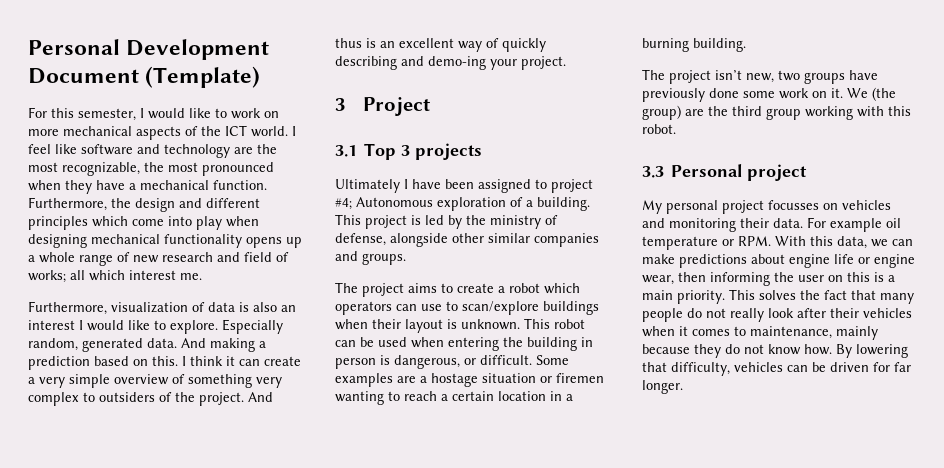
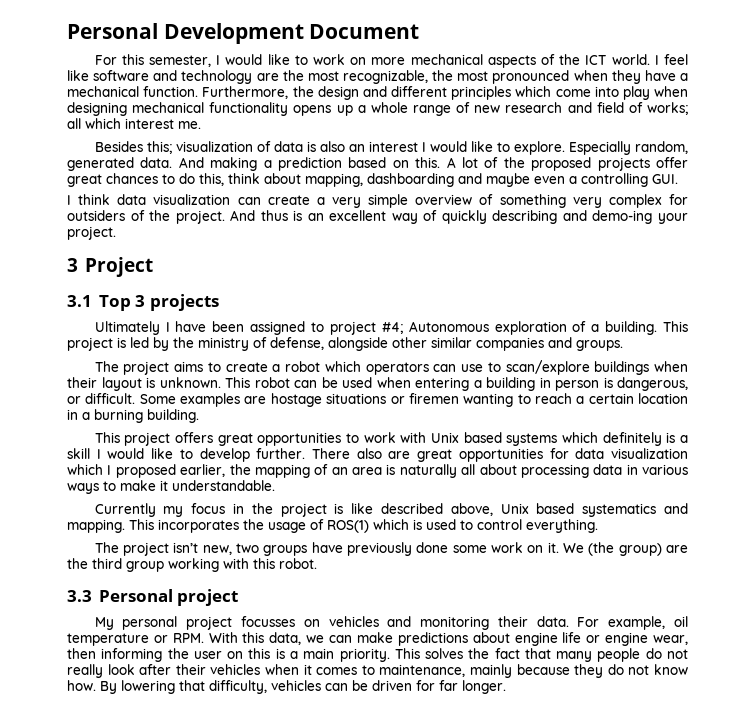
[145,66,261,88] (Template) -> (420, 31) none
[28,301,107,315] Furthermore, -> [94,141,172,154] Besides this;
[182,356,235,366] I think it -> [446,157,688,171] [67,173,678,187] [67,194,231,205] A lot of the proposed projects offer great chances to do this, think about mapping, dashboarding and maybe even a controlling GUI. // I think data visualization
[83,392,95,402] to -> [669,194,688,205] for
[503,337,523,347] the -> [473,380,482,388] a
[420,373,536,387] a hostage situation -> [270,393,387,407] hostage situations
(746, 45) none -> [94,432,689,446] [67,448,688,462] [67,464,688,478] [67,480,275,494] [94,503,688,517] [67,519,598,533] // This project offers great opportunities to work with Unix based systems which definitely is a skill I would like to develop further. There also are great opportunities for data visualization which I proposed earlier, the mapping of an area is naturally all about processing data in various ways to make it understandable. // Currently my focus in the project is like described above, Unix based systematics and mapping. This incorporates the usage of ROS(1) which is used to control everything.
[830,218,882,232] example -> [608,616,666,630] example,

